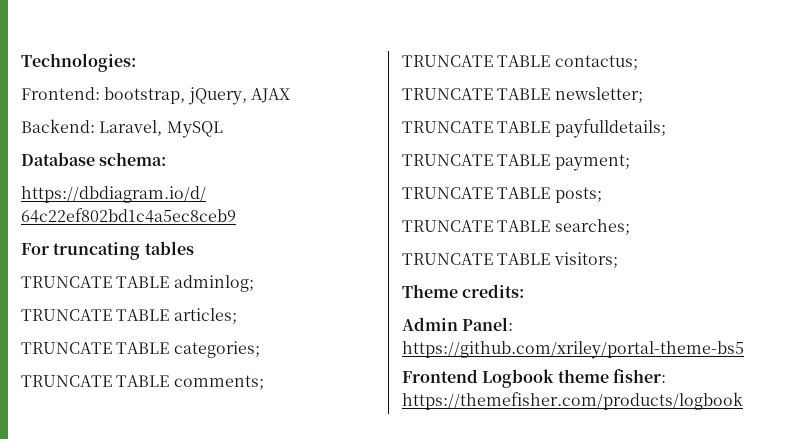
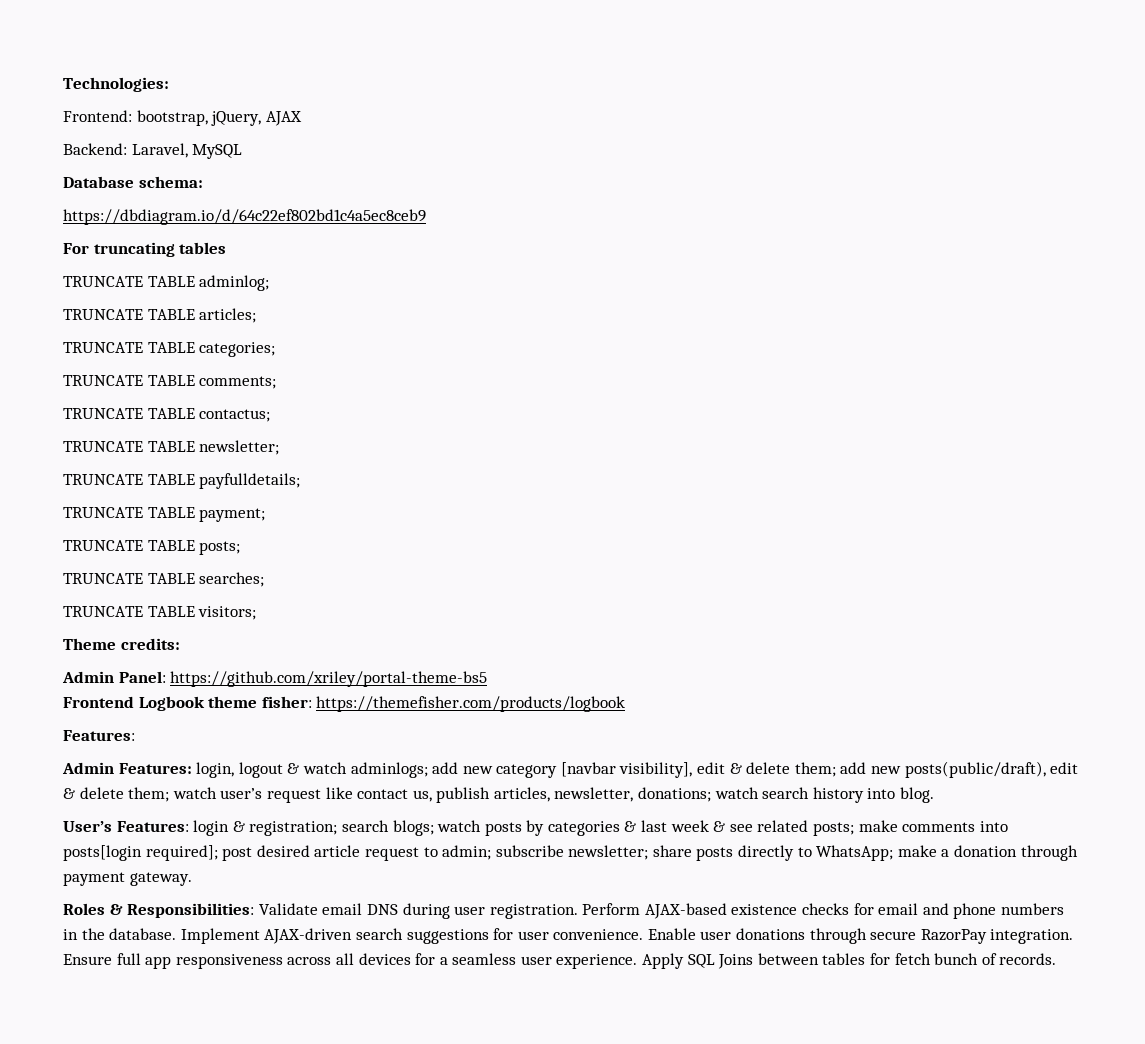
(743, 401) none -> [63,730,135,741] [62,761,1079,778] [63,787,935,803] [63,820,1008,836] [63,845,1078,861] [63,872,192,886] [63,903,1065,919] [63,928,1074,944] [63,953,1057,969] // Features: // Admin Features: login, logout & watch adminlogs; add new category [navbar visibility], edit & delete them; add new posts(public/draft), edit & delete them; watch user’s request like contact us, publish articles, newsletter, donations; watch search history into blog. // User’s Features: login & registration; search blogs; watch posts by categories & last week & see related posts; make comments into posts[login required]; post desired article request to admin; subscribe newsletter; share posts directly to WhatsApp; make a donation through payment gateway. // Roles & Responsibilities: Validate email DNS during user registration. Perform AJAX-based existence checks for email and phone numbers in the database. Implement AJAX-driven search suggestions for user convenience. Enable user donations through secure RazorPay integration. Ensure full app responsiveness across all devices for a seamless user experience. Apply SQL Joins between tables for fetch bunch of records.

